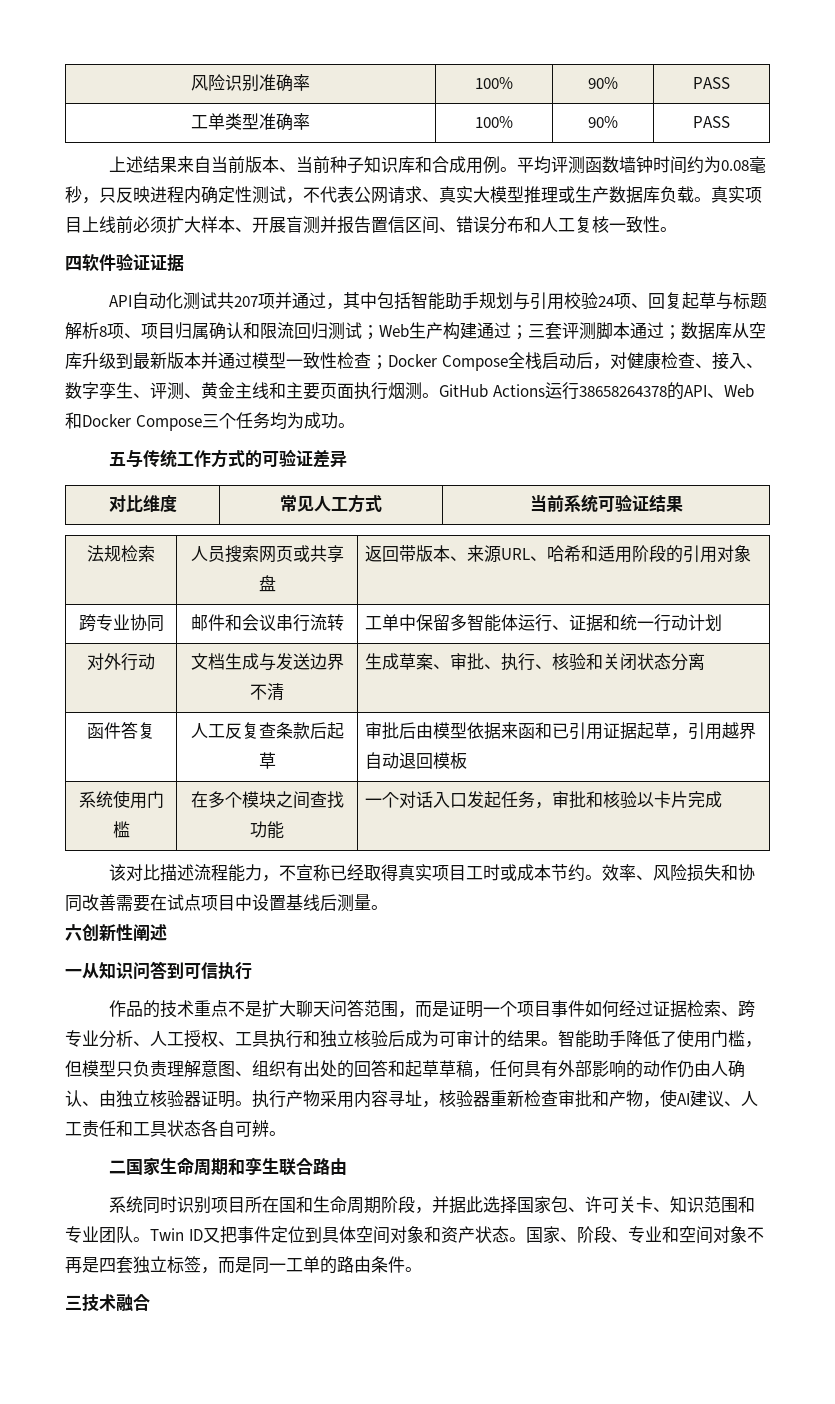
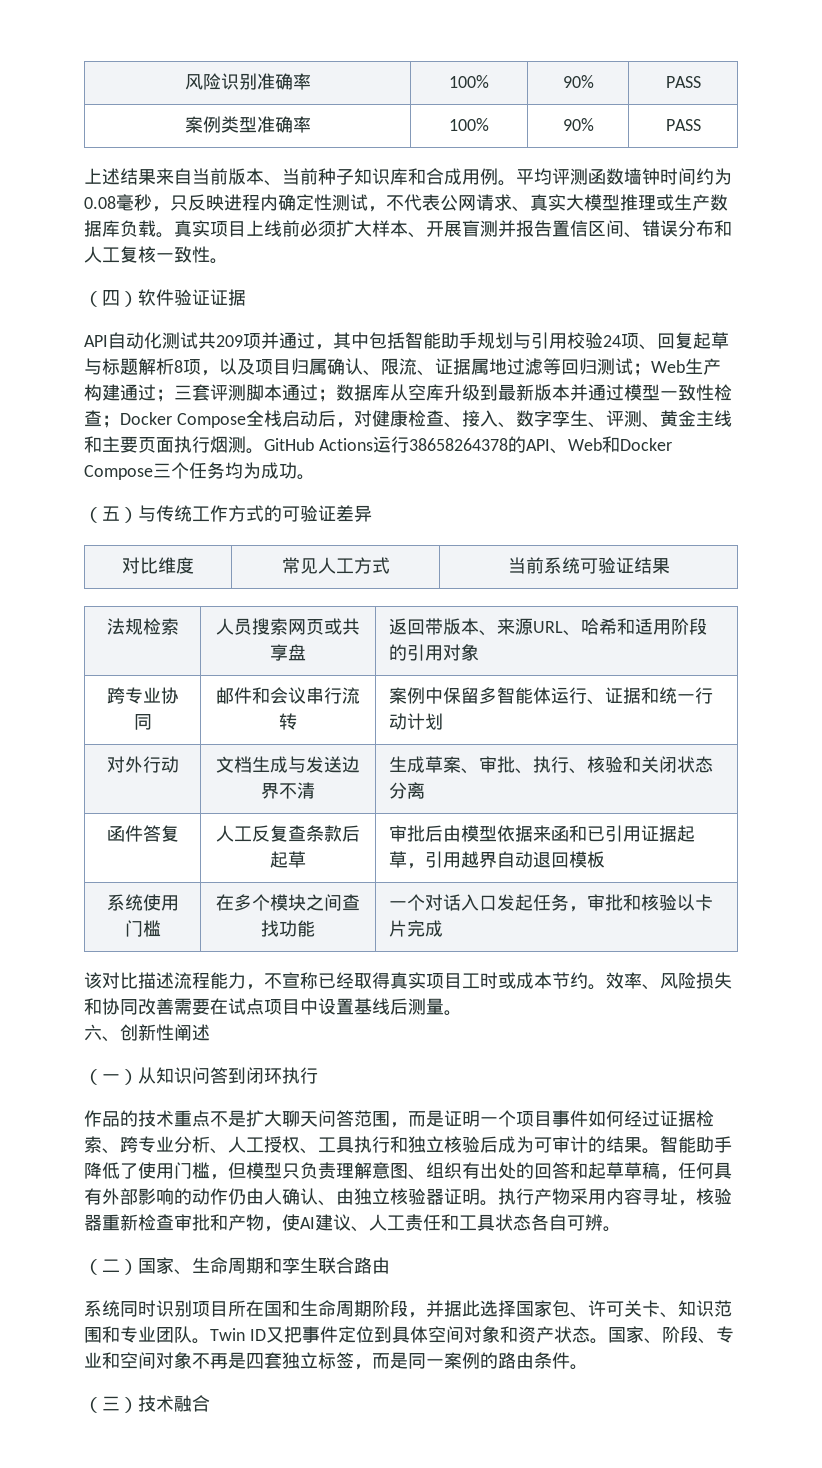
[191,113,225,130] 工单 -> [184,116,221,133] 案例
[65,256,82,271] 四 -> [84,290,138,307] （四）
[233,296,258,307] 207 -> [216,335,243,347] 209
[124,333,141,338] 、 -> [201,358,255,376] ，以及
[243,322,294,339] 和限流 -> [363,358,561,376] 、限流、证据属地过滤等
[108,452,126,467] 五 -> [84,506,138,523] （五）
[364,614,399,631] 工单 -> [388,687,425,704] 案例
(82, 932) none -> [102,1036,120,1042] 、
[65,969,82,977] 一 -> [84,1069,138,1085] （一）
[184,962,218,979] 可信 -> [246,1067,282,1084] 闭环
[108,1157,160,1175] 二国家 -> [84,1257,192,1275] （二）国家、
[286,1256,320,1273] 工单 -> [444,1352,480,1369] 案例
[65,1295,82,1310] 三 -> [84,1396,138,1413] （三）

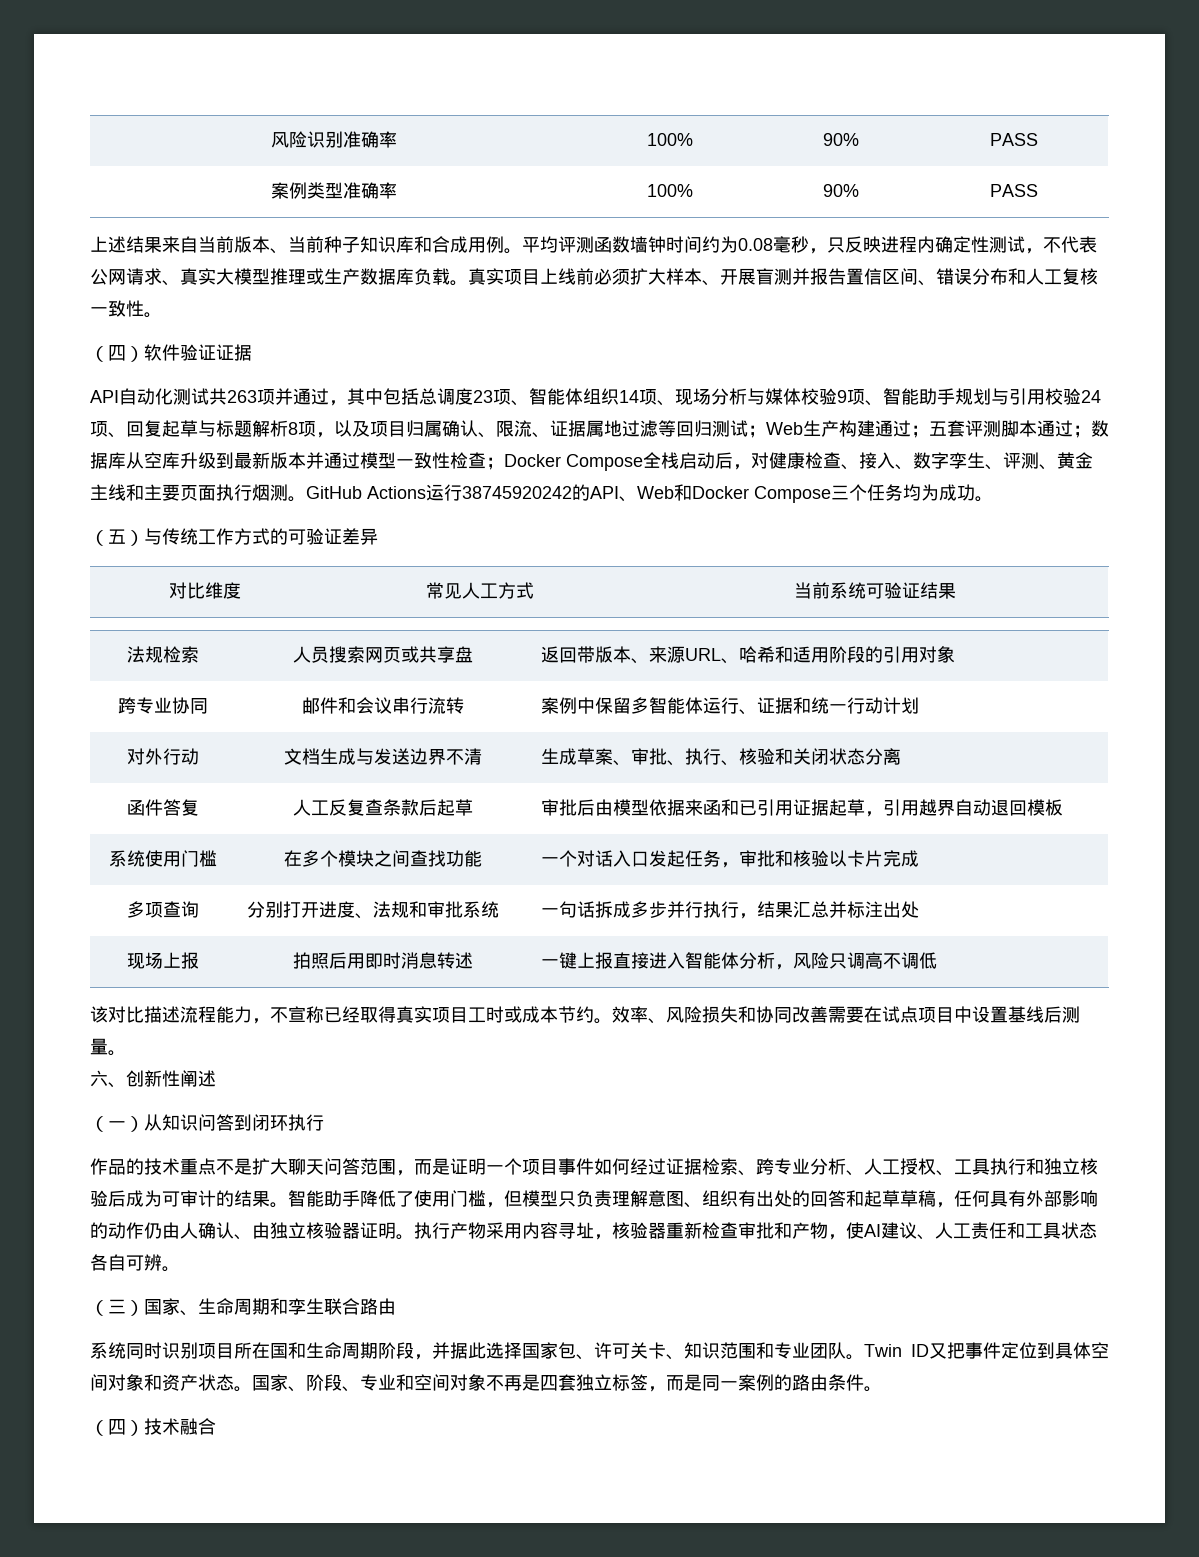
[216,335,243,347] 209 -> [227,390,257,403] 263
(405, 340) none -> [419,388,883,406] 总调度23项、智能体组织14项、现场分析与媒体校验9项、
[174,385,192,400] 三 -> [929,421,947,436] 五
[408,438,508,451] 38658264378 -> [462,486,572,499] 38745920242
(443, 928) none -> [127,901,199,918] [247,901,500,919] [541,901,920,919] [127,952,199,969] [292,952,473,969] [541,952,938,970] // 多项查询 | 分别打开进度、法规和审批系统 | 一句话拆成多步并行执行，结果汇总并标注出处 // 现场上报 | 拍照后用即时消息转述 | 一键上报直接进入智能体分析，风险只调高不调低
[102,1259,120,1272] 二 -> [108,1299,126,1314] 三
[102,1396,120,1411] 三 -> [108,1419,126,1435] 四

